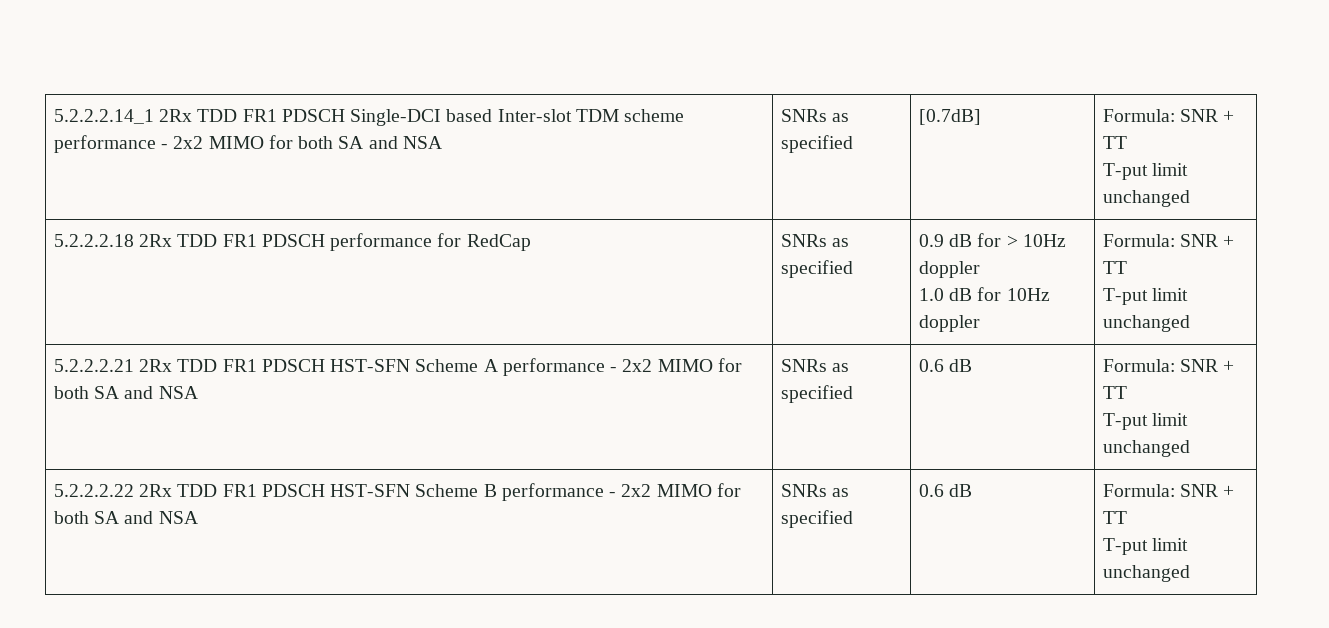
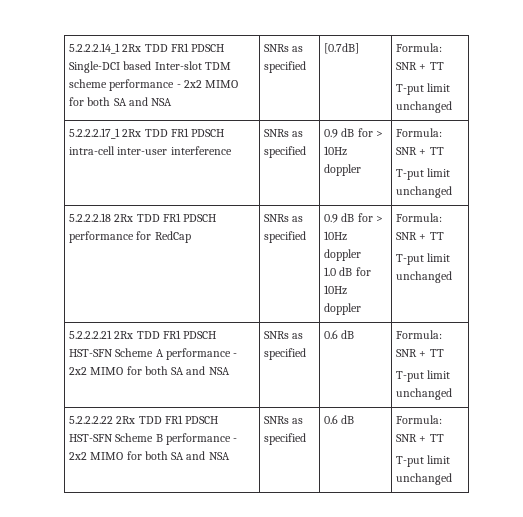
(1190, 198) none -> [69,128,225,139] [69,146,232,155] [264,129,304,137] [264,146,307,158] [324,128,383,138] [324,146,348,156] [324,164,362,176] [396,128,443,137] [396,147,444,155] [396,168,451,180] [396,186,453,198] // 5.2.2.2.17_1 2Rx TDD FR1 PDSCH intra-cell inter-user interference | SNRs as specified | 0.9 dB for > 10Hz doppler | Formula: SNR + TT // T-put limit unchanged

